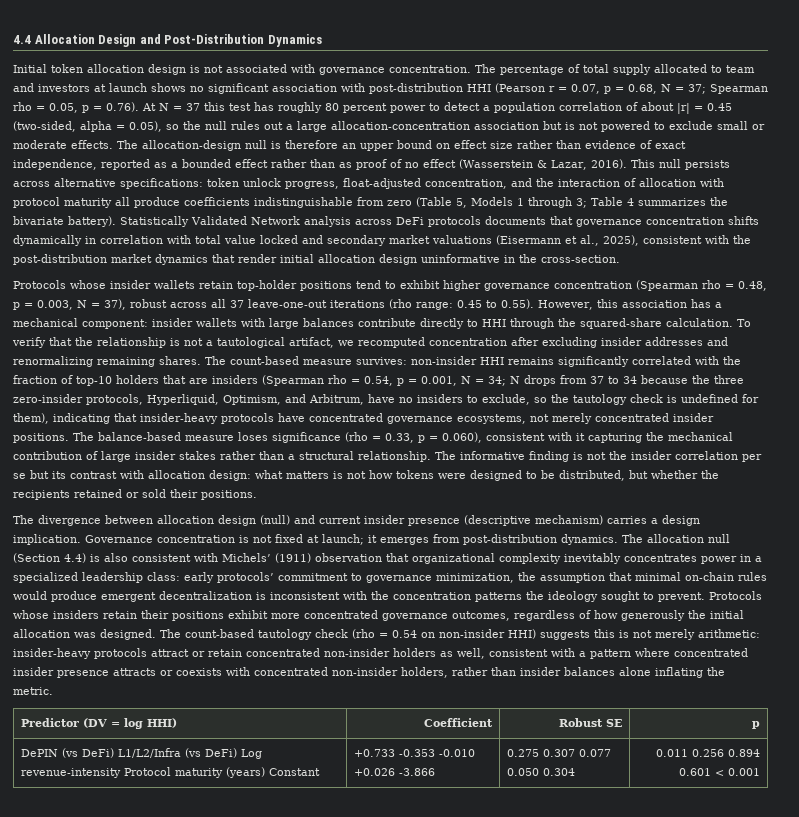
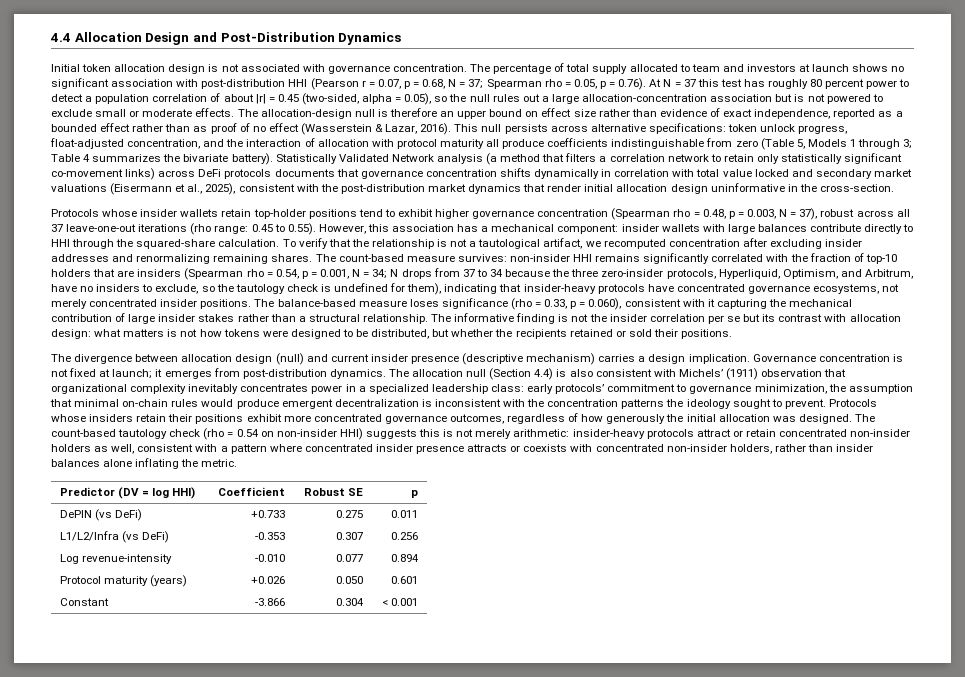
(351, 221) none -> [486,153,903,165] [51,168,156,180] (a method that filters a correlation network to retain only statistically significant co-movement links)
(114, 753) none -> [251,510,286,518] [336,510,364,518] [391,510,419,518] | +0.733 | 0.275 | 0.011 //
(237, 753) none -> [255,532,286,540] [336,532,364,540] [391,532,419,540] | -0.353 | 0.307 | 0.256 //
(121, 773) none -> [255,554,286,562] [336,554,364,562] [391,554,420,562] | -0.010 | 0.077 | 0.894 //
[268,768,320,776] [353,749,475,757] [353,768,435,776] [506,749,611,757] [506,768,575,776] [656,749,761,757] [679,768,712,776] Constant | +0.733 -0.353 -0.010 +0.026 -3.866 | 0.275 0.307 0.077 0.050 0.304 | 0.011 0.256 0.894 0.601 -> [251,576,286,584] [336,576,364,584] [391,576,419,584] [59,598,109,606] [255,598,286,606] [336,598,365,606] | +0.026 | 0.050 | 0.601 // Constant | -3.866 | 0.304 |

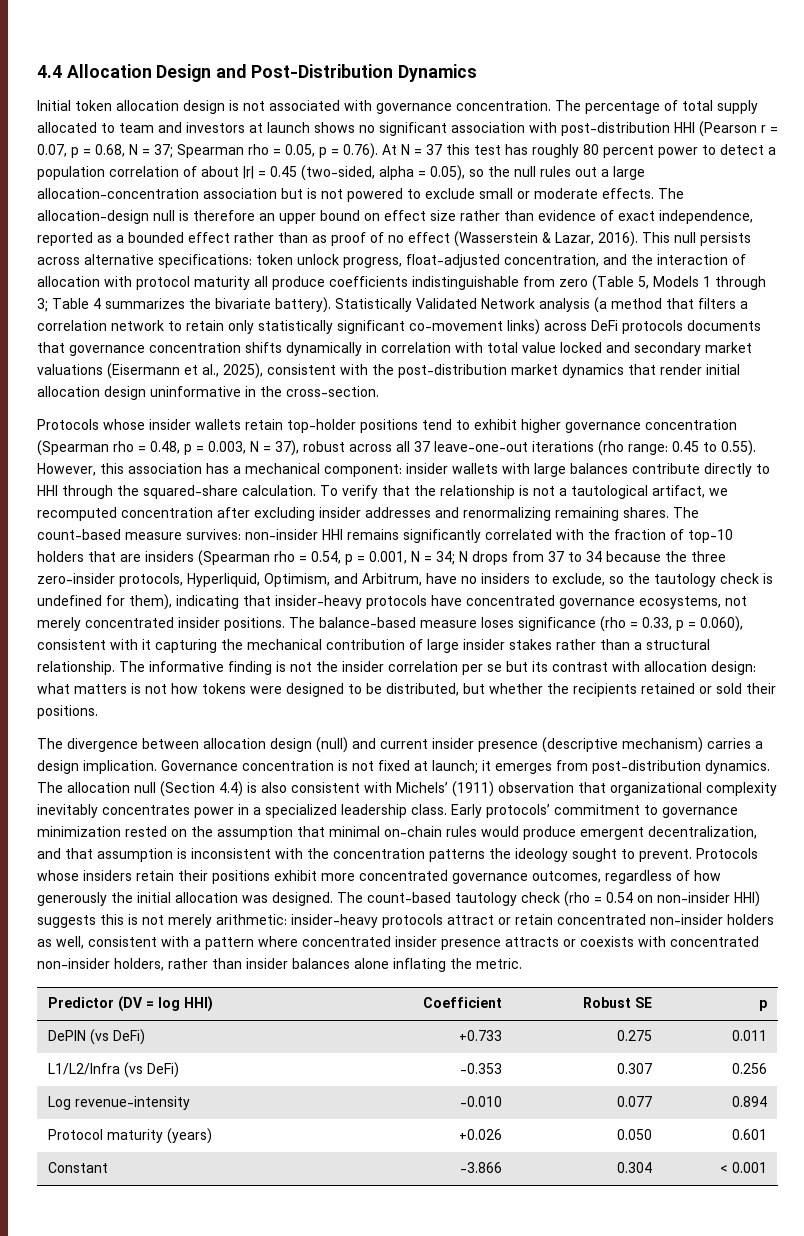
[490,384,554,394] class: early -> [411,804,482,818] class. Early
[754,384,827,394] minimization, -> [37,826,187,837] minimization rested on
[334,399,419,407] decentralization -> [648,826,757,839] [37,848,173,862] decentralization, and that assumption

